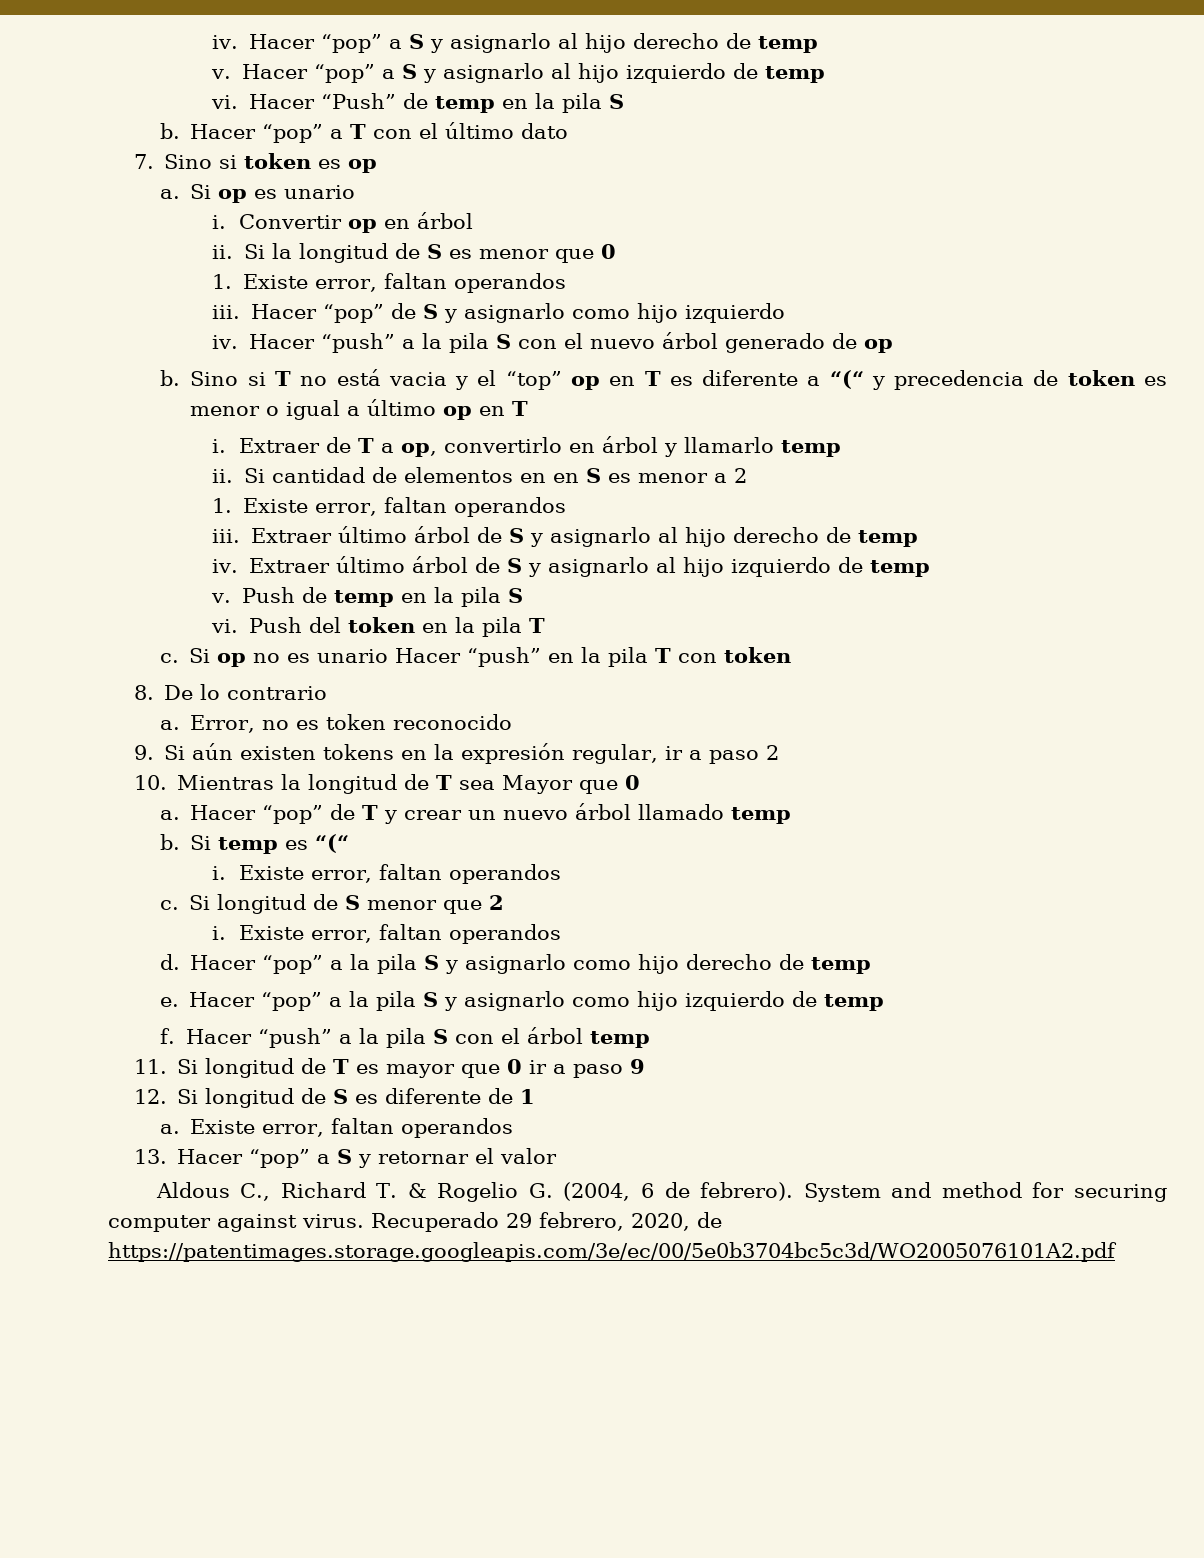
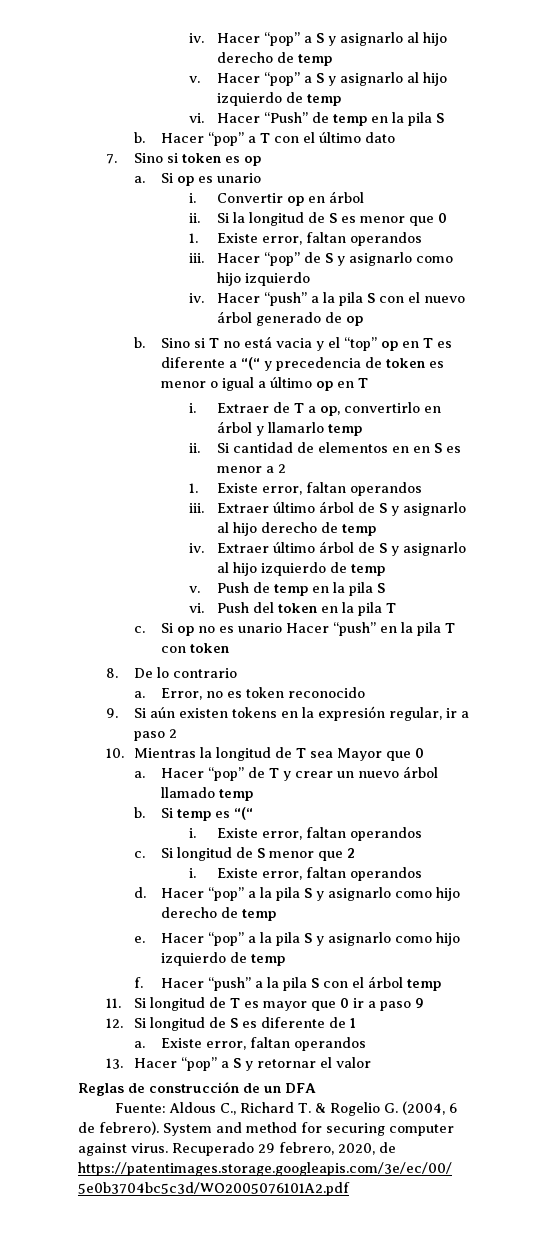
(558, 1156) none -> [78,1082,316,1096] [114,1103,166,1113] Reglas de construcción de un DFA // Fuente:

